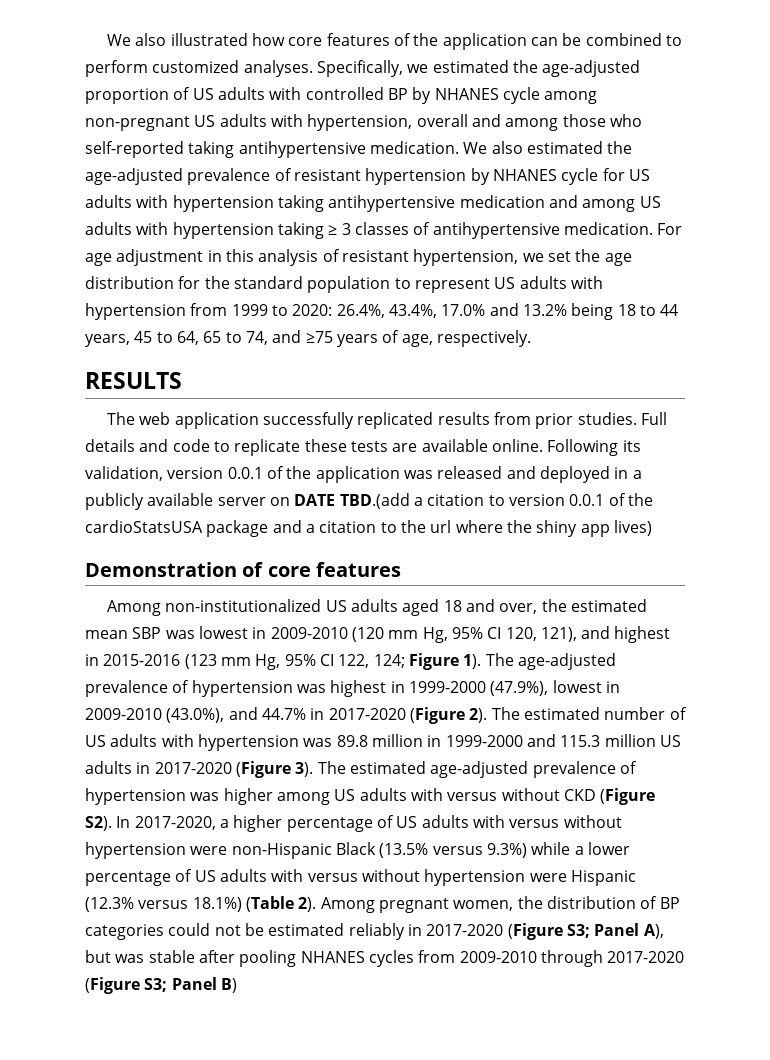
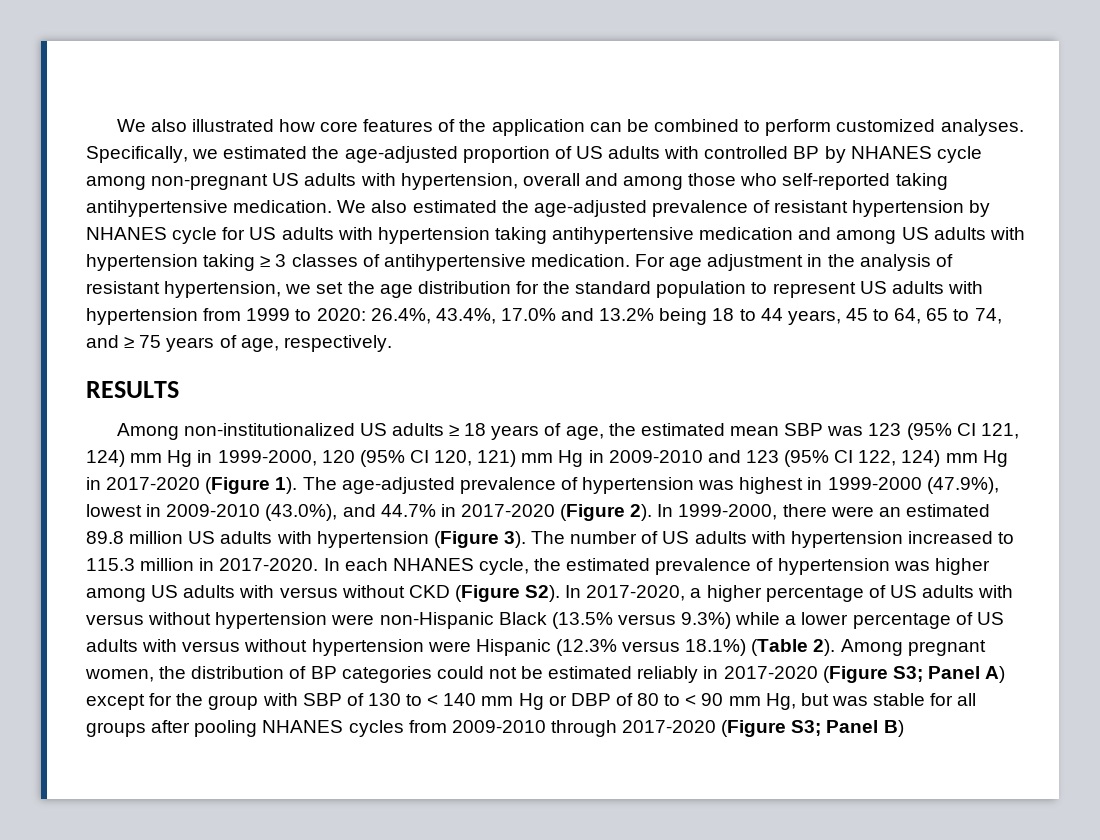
[225,249,254,262] this -> [827,254,855,267] the
[305,331,333,343] ≥75 -> [124,335,162,348] ≥ 75
[107,412,667,429] [85,439,641,456] [85,466,642,483] [85,493,653,510] [85,520,652,537] [85,562,402,577] // The web application successfully replicated results from prior studies. Full details and code to replicate these tests are available online. Following its validation, version 0.0.1 of the application was released and deployed in a publicly available server on DATE TBD.(add a citation to version 0.0.1 of the cardioStatsUSA package and a citation to the url where the shiny app lives) // Demonstration of core features -> (179, 389) none
[402,599,538,616] aged 18 and over, -> [449,423,604,440] ≥ 18 years of age,
[198,626,671,643] [85,653,459,670] lowest in 2009-2010 (120 mm Hg, 95% CI 120, 121), and highest in 2015-2016 (123 mm Hg, 95% CI 122, 124; Figure -> [868,423,1019,440] [86,450,1008,467] [86,477,271,494] 123 (95% CI 121, 124) mm Hg in 1999-2000, 120 (95% CI 120, 121) mm Hg in 2009-2010 and 123 (95% CI 122, 124) mm Hg in 2017-2020 (Figure
[491,707,600,720] The estimated -> [657,504,990,520] [86,531,566,548] In 1999-2000, there were an estimated 89.8 million US adults with hypertension (Figure 3). The
[303,734,681,747] [85,761,529,778] was 89.8 million in 1999-2000 and 115.3 million US adults in 2017-2020 (Figure 3). The estimated age-adjusted -> [907,531,1015,544] [86,558,651,575] increased to 115.3 million in 2017-2020. In each NHANES cycle, the estimated
[643,924,664,939] [85,950,195,963] A), but was stable -> [985,666,1006,683] [86,693,977,710] [86,722,146,737] A) except for the group with SBP of 130 to < 140 mm Hg or DBP of 80 to < 90 mm Hg, but was stable for all groups

